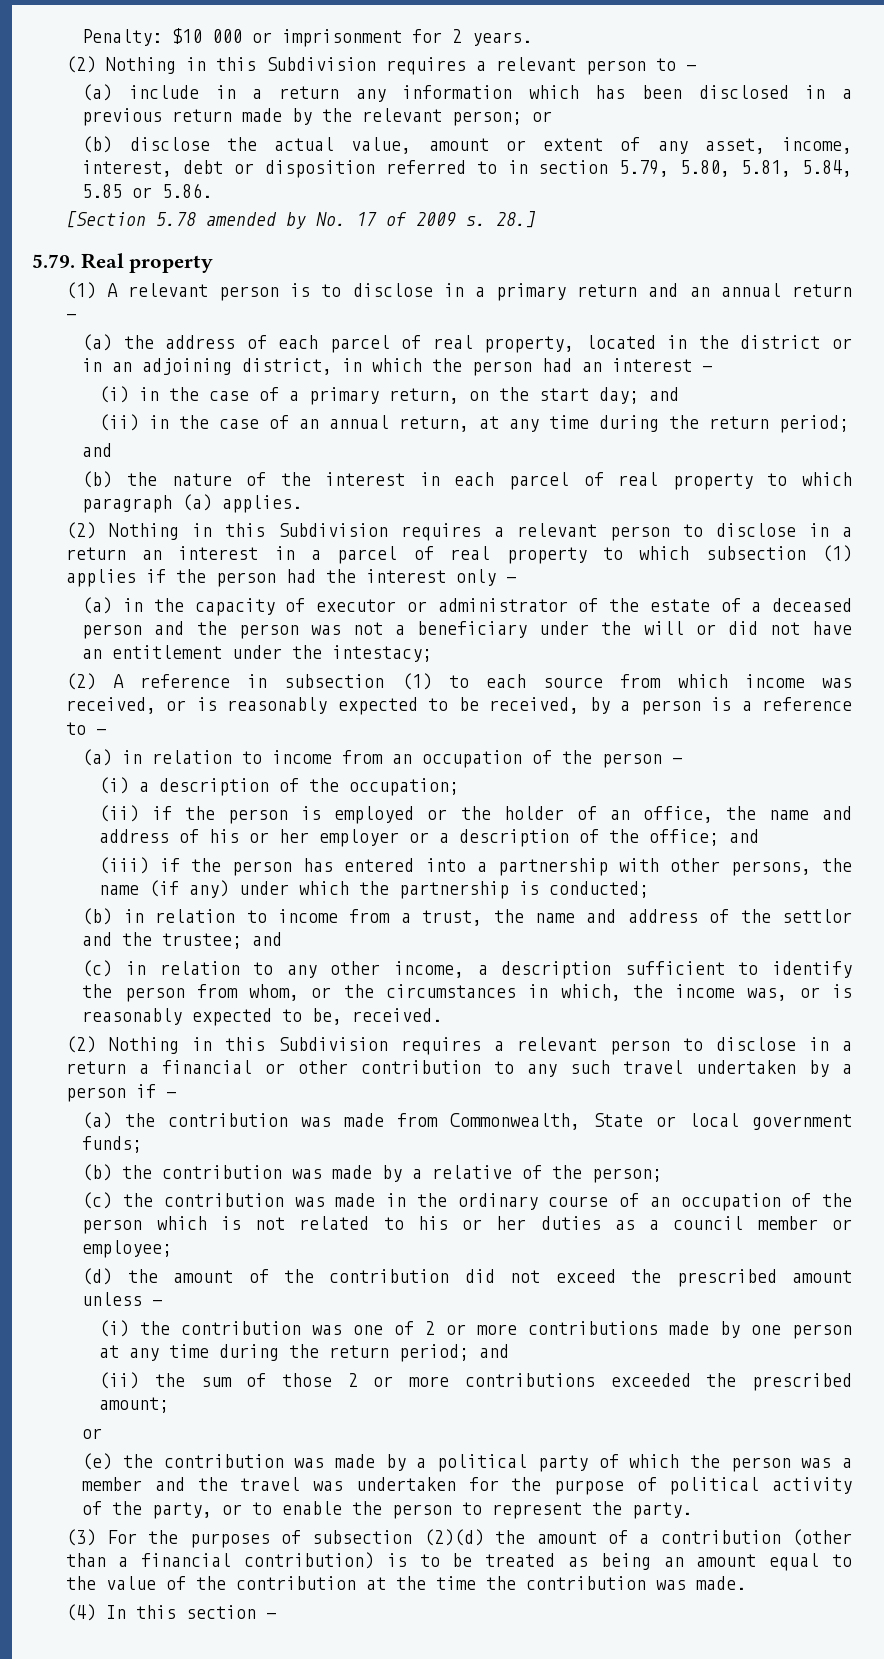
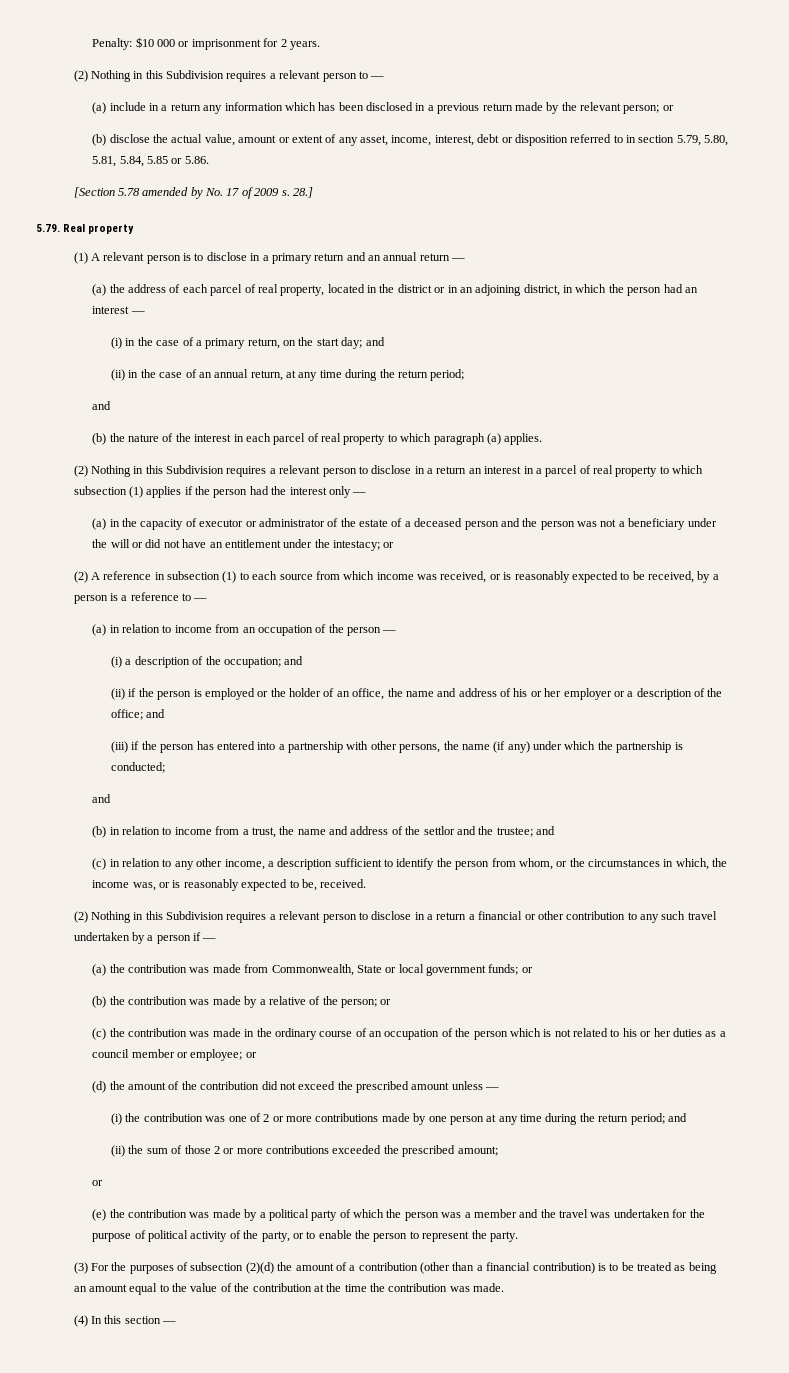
(433, 653) none -> [383,542,395,548] or
(460, 787) none -> [284,656,304,665] and
(650, 889) none -> [92,794,112,803] // and
(143, 1144) none -> [521,967,533,973] or
(663, 1175) none -> [380,999,392,1005] or
(173, 1249) none -> [245,1052,257,1058] or

